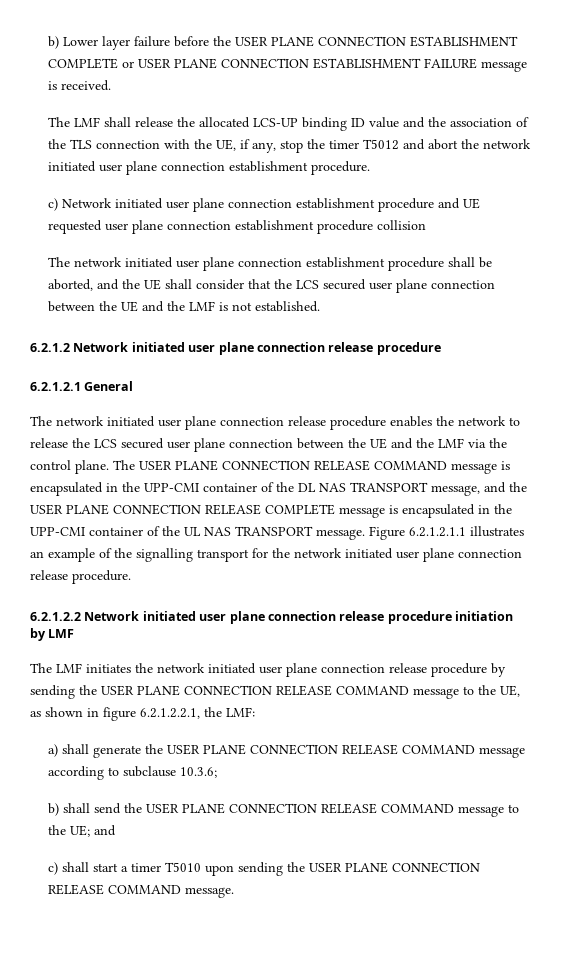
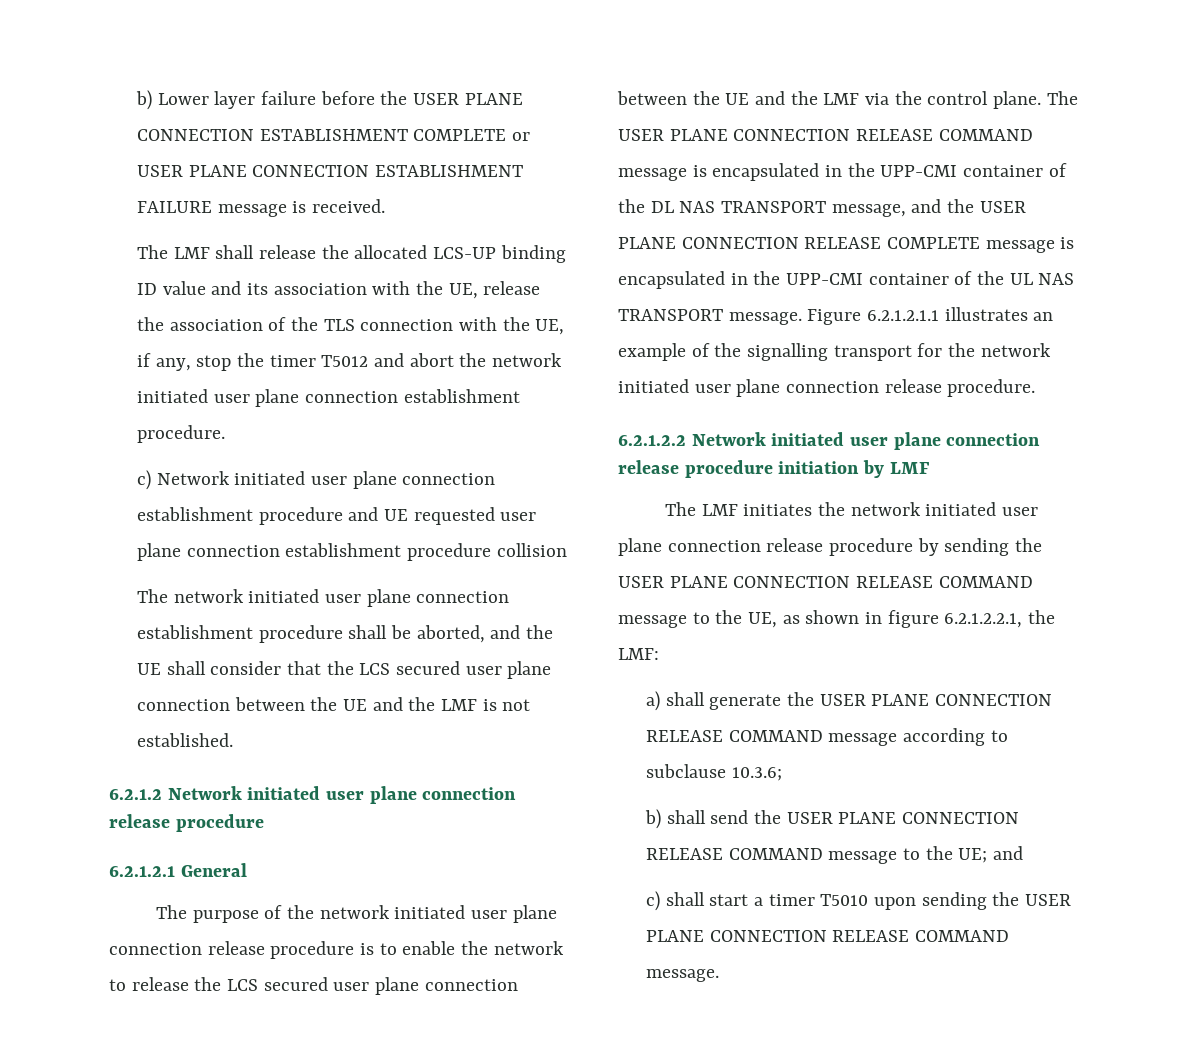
(425, 122) none -> [246,281,541,299] its association with the UE, release
[56,416,432,430] network initiated user plane connection release procedure enables -> [192,905,557,923] [109,941,456,959] purpose of the network initiated user plane connection release procedure is to enable

